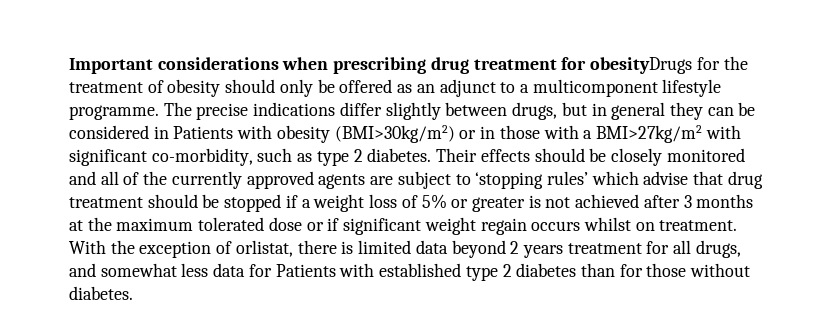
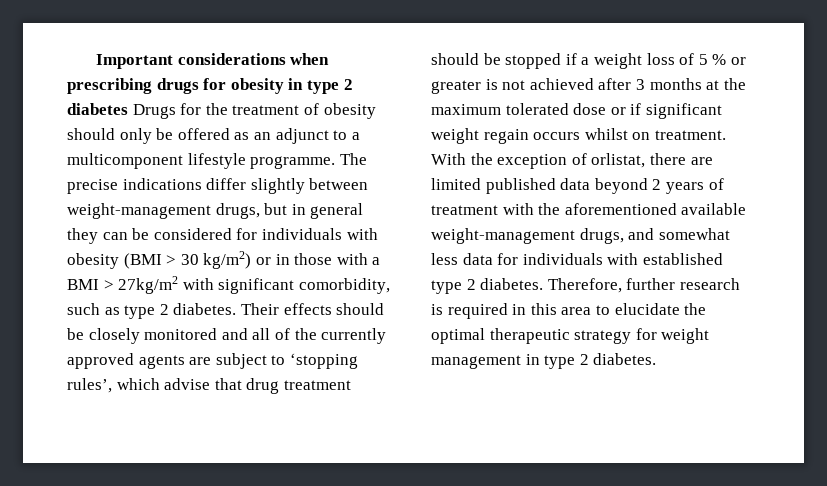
[430,57,693,74] drug treatment for obesityDrugs -> [156,78,353,94] [67,103,176,119] drugs for obesity in type 2 diabetes Drugs
(508, 109) none -> [67,203,211,219] weight-management
[153,125,455,143] in Patients with obesity (BMI>30kg/m2) -> [236,228,378,240] [67,251,252,269] for individuals with obesity (BMI > 30 kg/m2)
[595,125,702,143] BMI>27kg/m2 -> [67,276,179,294] BMI > 27kg/m2
[151,148,253,166] co-morbidity, -> [298,278,390,294] comorbidity,
[546,171,588,185] rules’ -> [67,378,112,393] rules’,
[421,194,447,209] 5% -> [698,54,727,65] 5 %
[341,240,412,254] is limited -> [690,157,713,165] [431,178,556,194] are limited published
[567,240,692,254] treatment for all -> [708,178,724,190] [431,203,747,215] [431,228,575,244] of treatment with the aforementioned available weight-management
[275,264,336,277] Patients -> [522,253,603,265] individuals
[516,263,751,277] diabetes than for those without -> [480,278,740,293] [431,303,707,319] [431,328,710,344] [431,354,589,369] diabetes. Therefore, further research is required in this area to elucidate the optimal therapeutic strategy for weight management in type 2

